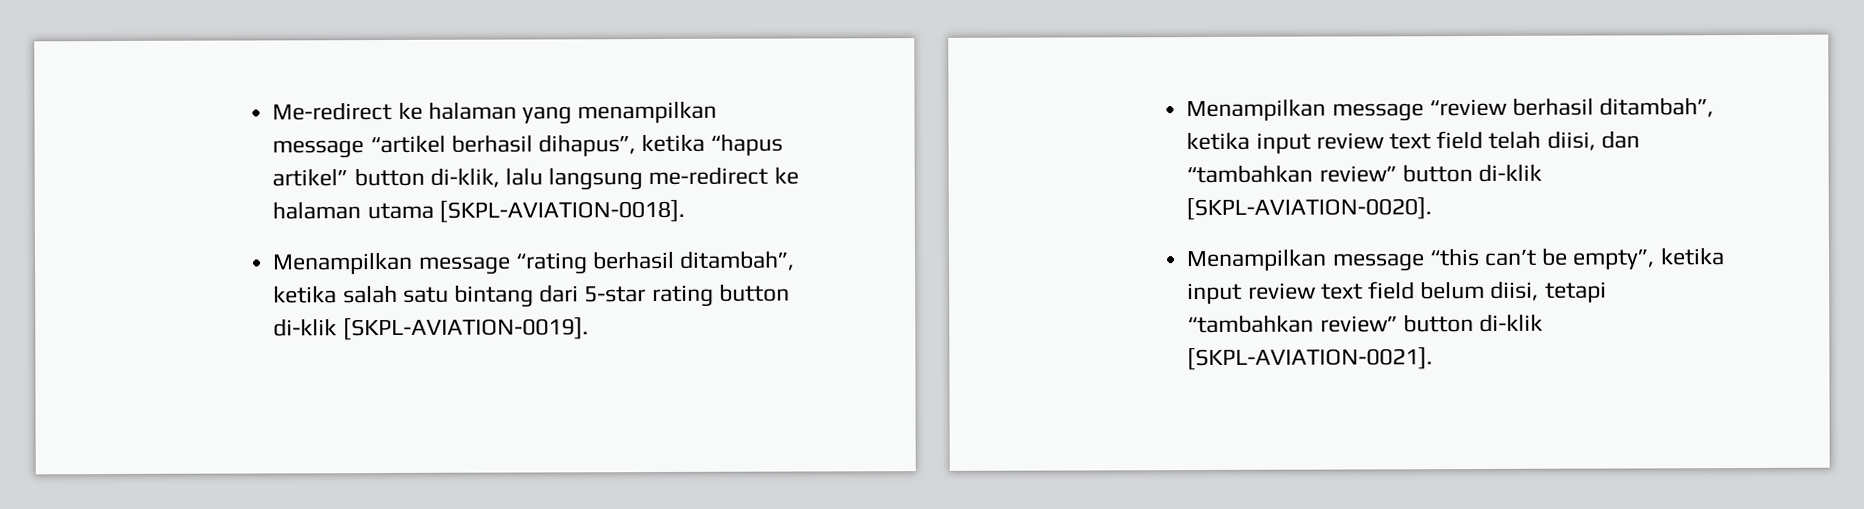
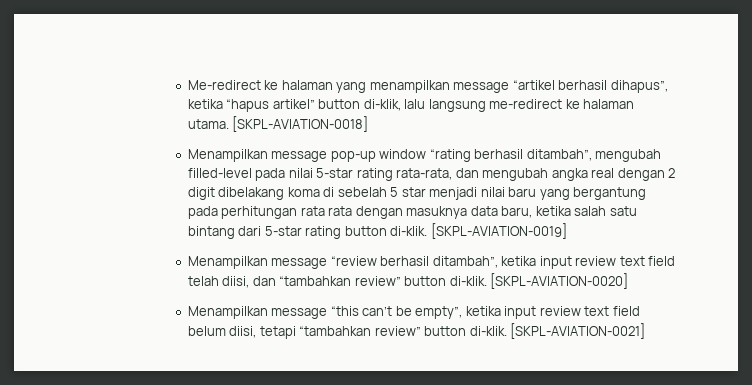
[366,199,685,223] [272,251,511,275] utama [SKPL-AVIATION-0018]. // Menampilkan message -> [187,116,369,132] [187,149,427,162] utama. [SKPL-AVIATION-0018] // Menampilkan message pop-up window
(796, 260) none -> [595,149,662,162] [187,168,676,181] [187,187,647,200] [187,206,533,219] mengubah filled-level pada nilai 5-star rating rata-rata, dan mengubah angka real dengan 2 digit dibelakang koma di sebelah 5 star menjadi nilai baru yang bergantung pada perhitungan rata rata dengan masuknya data baru,
[273,317,589,341] di-klik [SKPL-AVIATION-0019]. -> [390,223,567,239] di-klik. [SKPL-AVIATION-0019]
[1478,163,1543,182] [1186,197,1433,221] di-klik [SKPL-AVIATION-0020]. -> [449,273,629,289] di-klik. [SKPL-AVIATION-0020]
[1479,313,1544,332] [1187,347,1434,371] di-klik [SKPL-AVIATION-0021]. -> [469,323,646,339] di-klik. [SKPL-AVIATION-0021]

